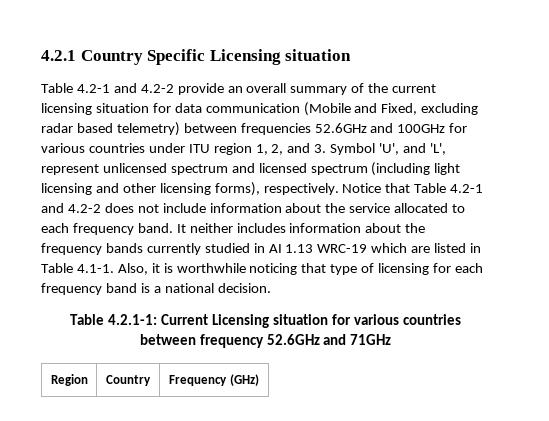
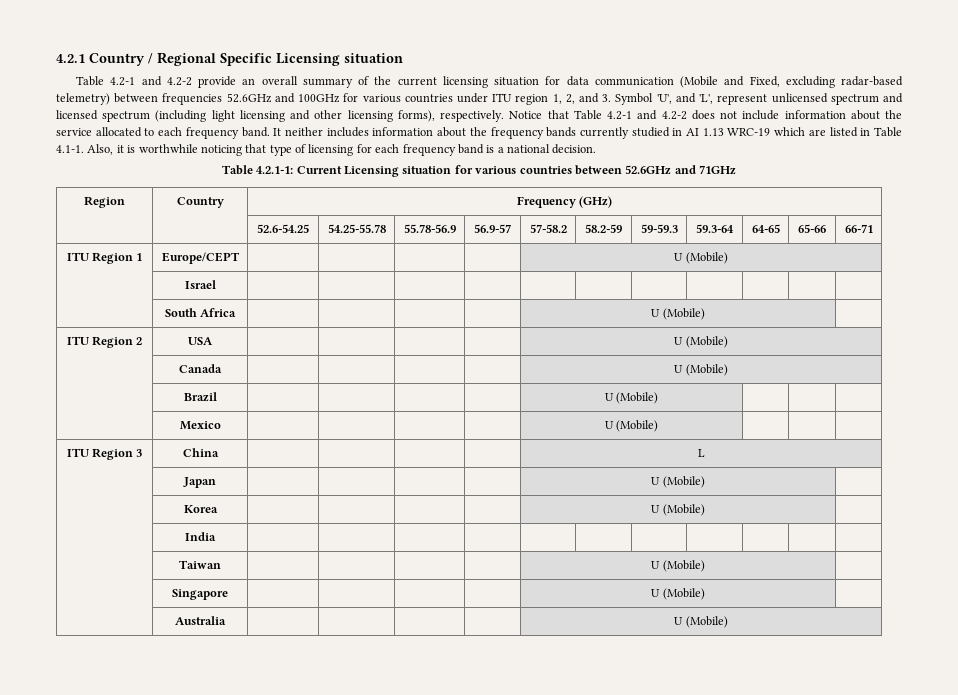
(143, 57) none -> [148,52,216,66] / Regional
[41,123,113,133] radar based -> [840,76,903,86] radar-based
[199,334,264,348] frequency -> (622, 170) none
(259, 380) none -> [257,224,309,233] [327,224,386,233] [403,224,456,233] [474,224,511,233] [529,224,567,233] [585,224,622,233] [640,224,678,233] [696,224,734,233] [751,224,780,233] [798,224,826,233] [844,224,873,233] [66,252,143,264] [161,252,240,264] [674,252,728,264] [184,280,216,289] [164,308,237,317] [651,308,705,320] [66,336,143,348] [188,337,213,345] [674,336,728,348] [179,364,222,373] [674,364,728,376] [183,392,217,402] [604,392,659,404] [179,421,221,430] [604,420,659,432] [66,448,143,460] [182,448,219,457] [697,449,705,457] [183,477,216,488] [651,476,705,488] [183,505,218,513] [651,504,705,516] [185,532,216,541] [179,560,221,569] [651,560,705,572] [172,589,228,600] [651,588,705,600] [175,616,226,625] [674,616,728,628] // | | 52.6-54.25 | 54.25-55.78 | 55.78-56.9 | 56.9-57 | 57-58.2 | 58.2-59 | 59-59.3 | 59.3-64 | 64-65 | 65-66 | 66-71 // ITU Region 1 | Europe/CEPT | | | | | U (Mobile) // | Israel | | | | | | | | | | | // | South Africa | | | | | U (Mobile) | // ITU Region 2 | USA | | | | | U (Mobile) // | Canada | | | | | U (Mobile) // | Brazil | | | | | U (Mobile) | | | // | Mexico | | | | | U (Mobile) | | | // ITU Region 3 | China | | | | | L // | Japan | | | | | U (Mobile) | // | Korea | | | | | U (Mobile) | // | India | | | | | | | | | | | // | Taiwan | | | | | U (Mobile) | // | Singapore | | | | | U (Mobile) | // | Australia | | | | | U (Mobile)

